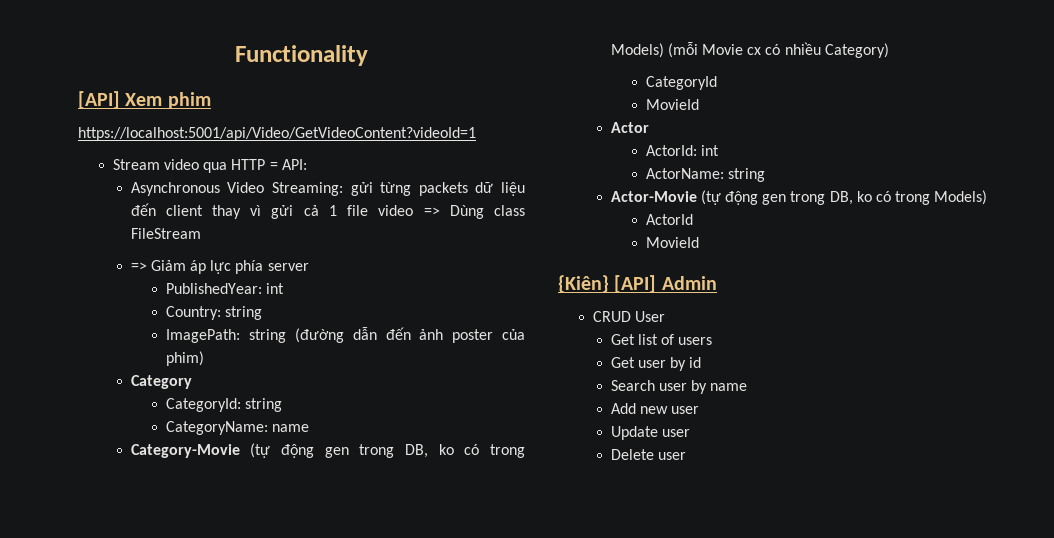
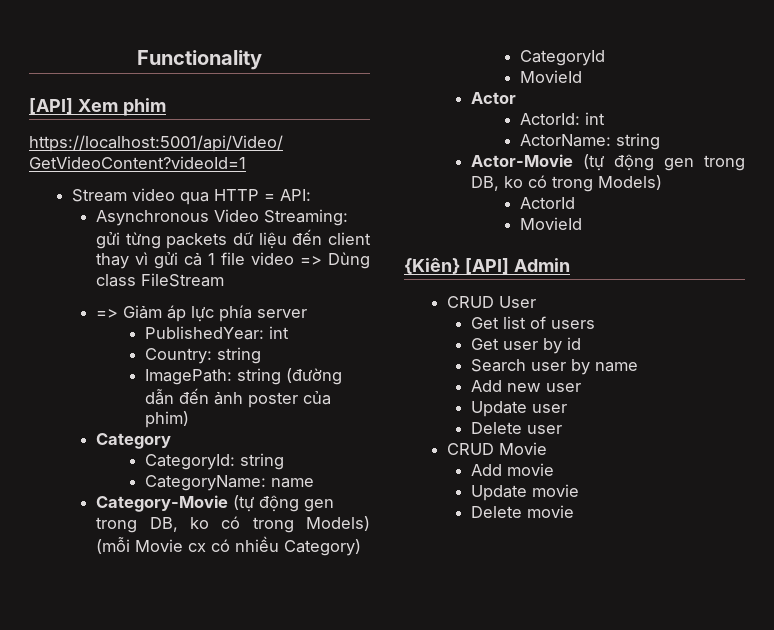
(686, 456) none -> [446,442,547,455] [471,463,555,476] [471,484,580,501] [471,505,575,518] // CRUD Movie // Add movie // Update movie // Delete movie

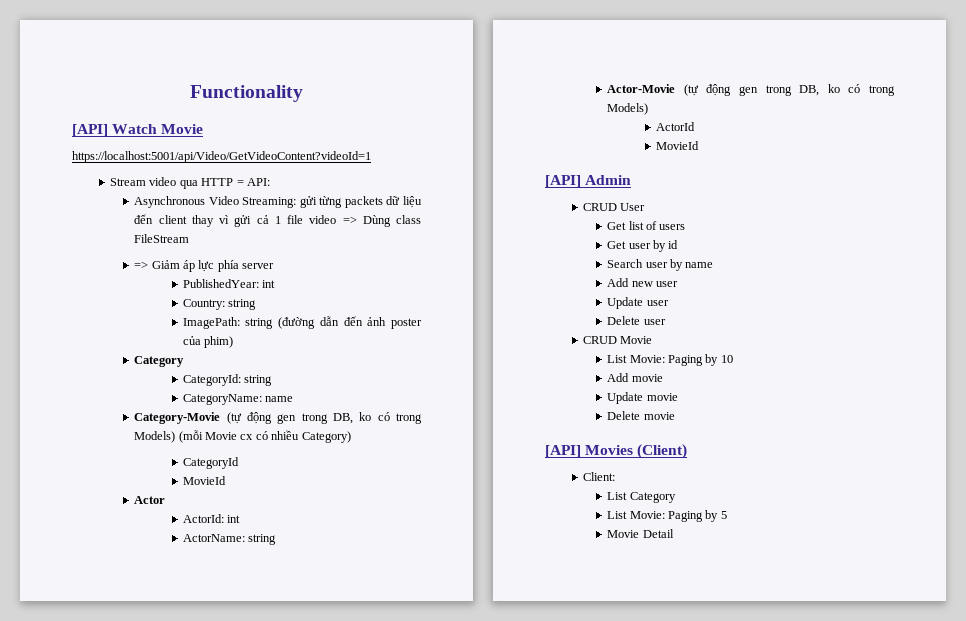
[77,98,166,116] Xem phim -> [112,124,204,134] Watch Movie
[404,258,460,274] {Kiên} -> (699, 145) none
(547, 448) none -> [607,354,733,366] // List Movie: Paging by 10
(575, 511) none -> [545,444,688,459] [583,472,616,481] [607,492,676,503] [607,510,727,522] [607,529,674,538] // [API] Movies (Client) // Client: // List Category // List Movie: Paging by 5 // Movie Detail

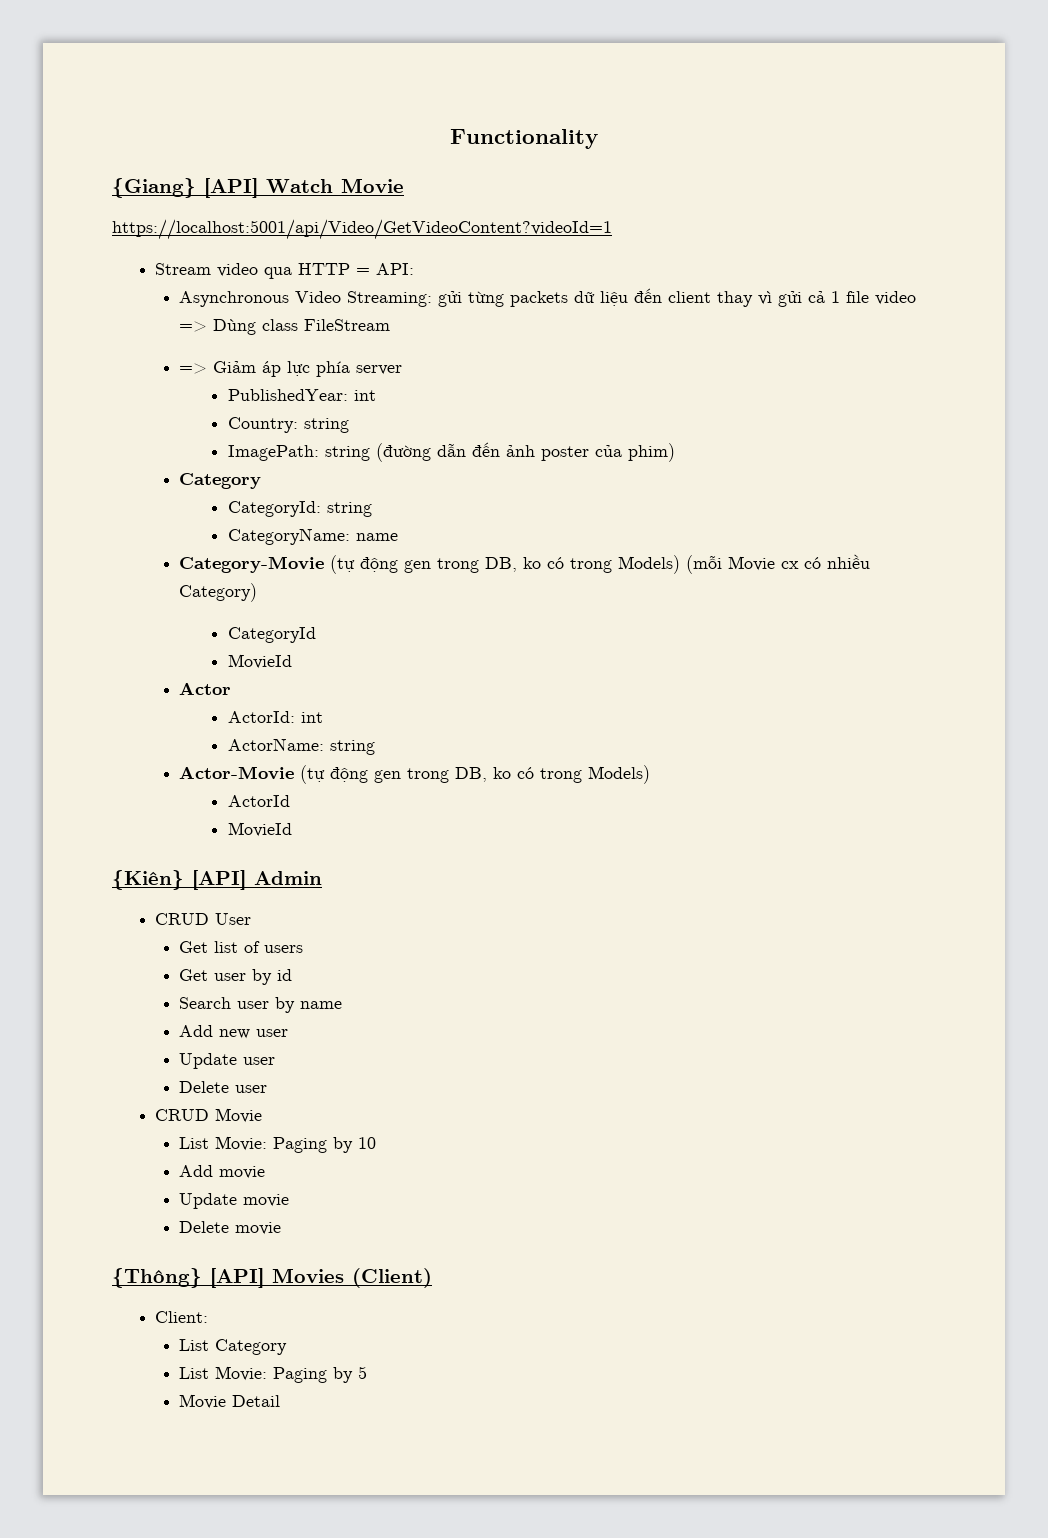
(303, 93) none -> [112,178,196,198] {Giang}
(699, 145) none -> [112,870,184,890] {Kiên}
(675, 416) none -> [112,1268,202,1288] {Thông}

